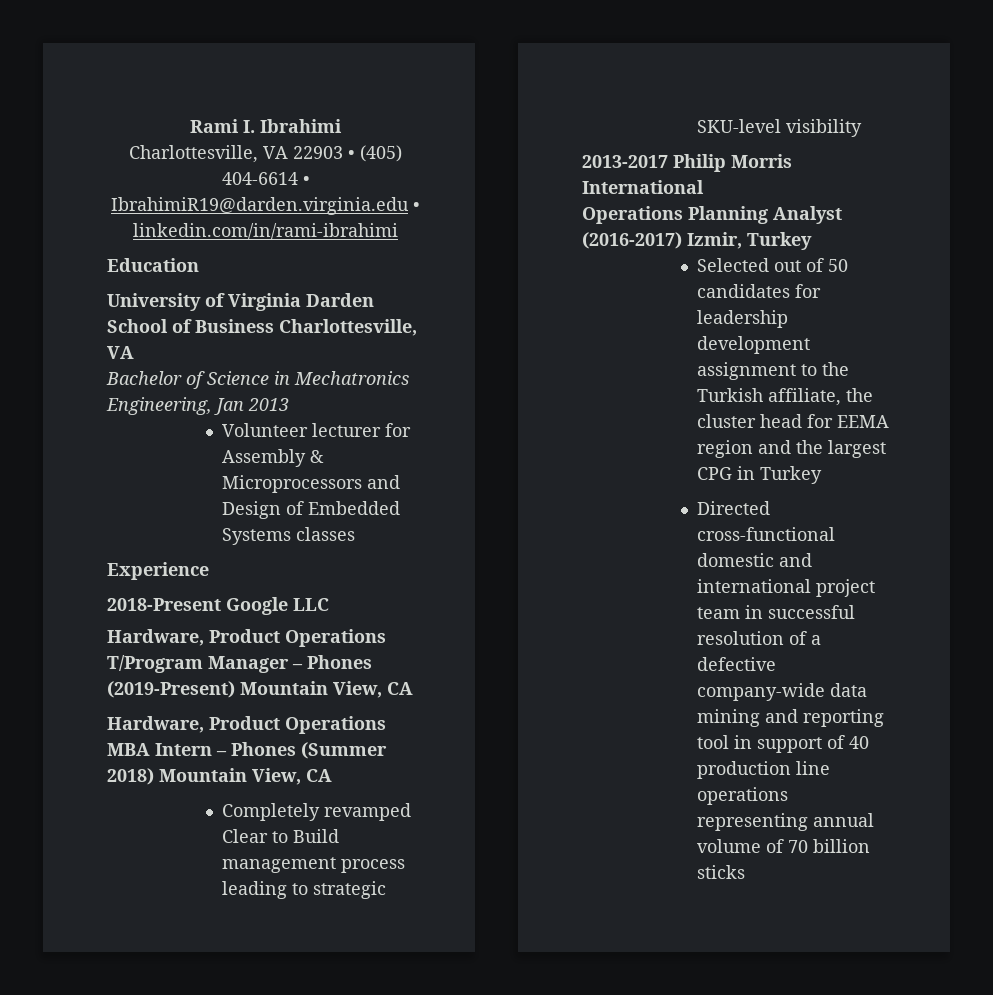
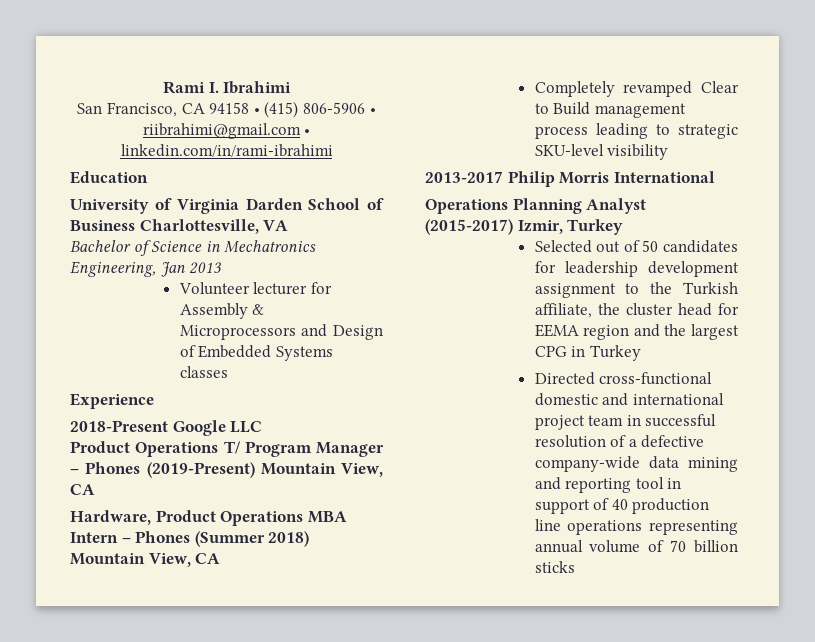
[129,145,402,163] [221,172,310,185] [111,197,409,215] Charlottesville, VA 22903 • (405) 404-6614 • IbrahimiR19@darden.virginia.edu -> [77,101,376,118] [142,123,301,139] San Francisco, CA 94158 • (415) 806-5906 • riibrahimi@gmail.com
[107,629,386,647] [107,655,203,673] Hardware, Product Operations T/Program -> [70,441,312,457] Product Operations T/ Program
[582,232,682,249] (2016-2017) -> [425,219,513,235] (2015-2017)

